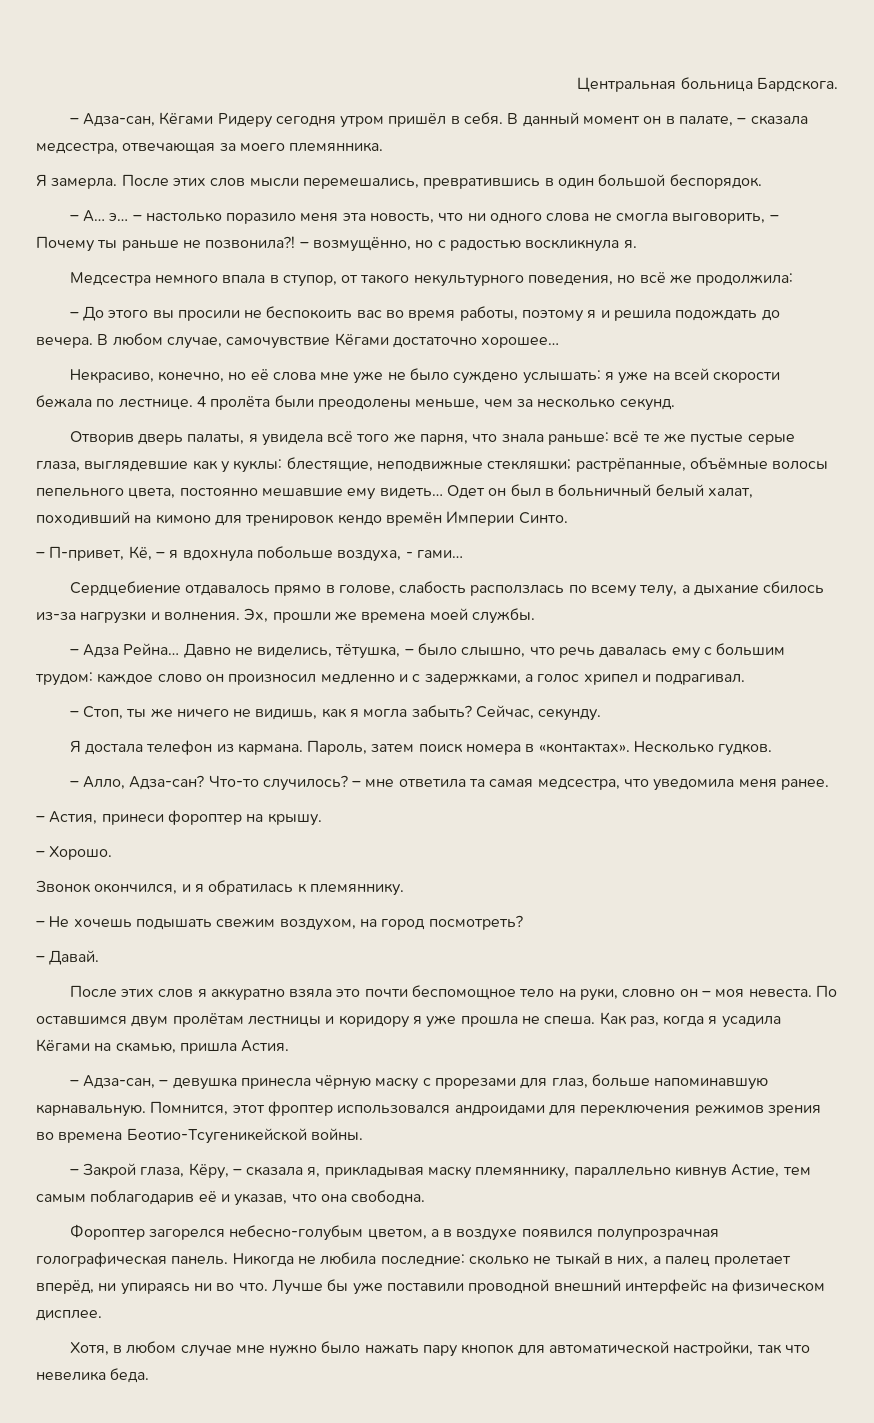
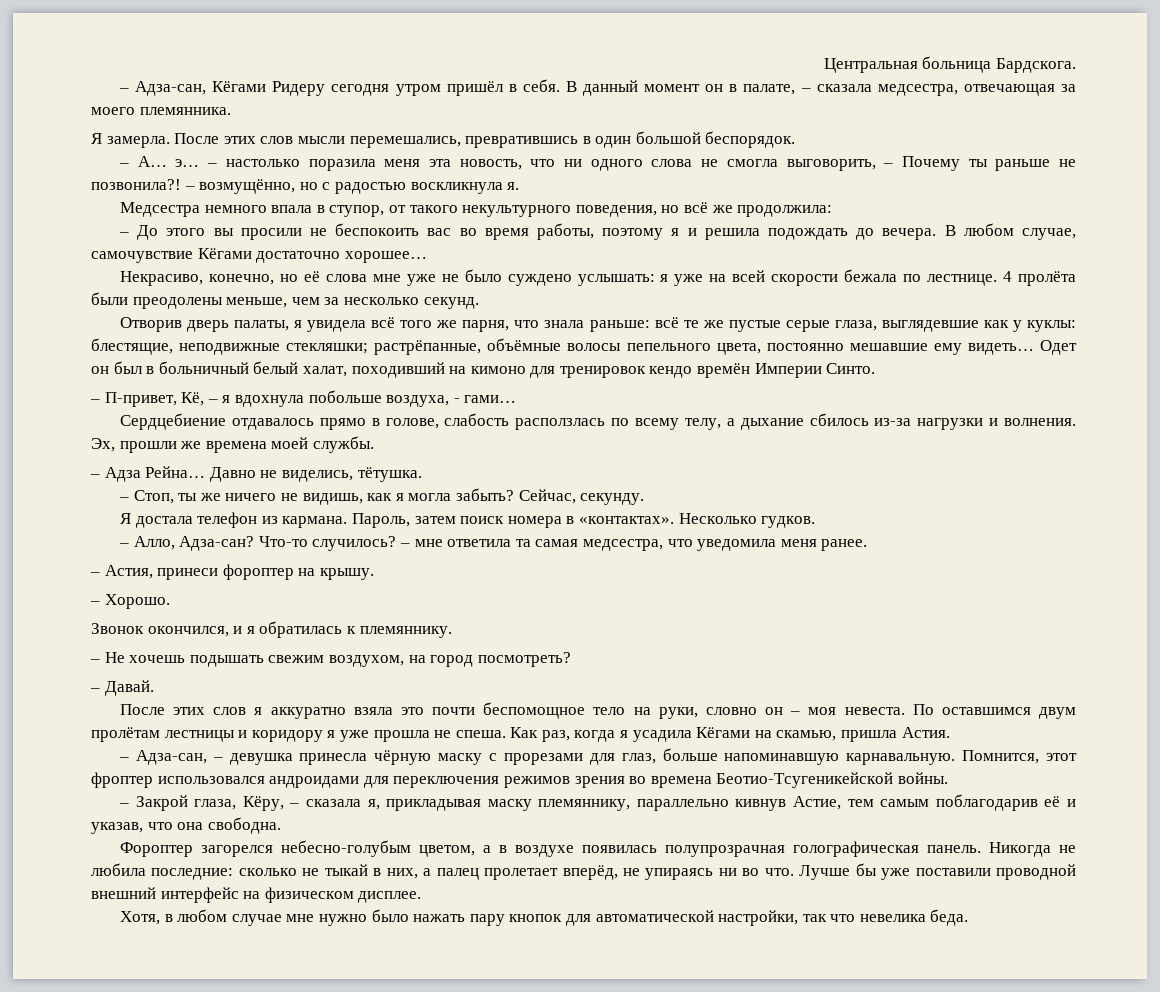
[226,213,297,224] поразило -> [308,159,376,171] поразила
[335,643,786,659] [35,672,746,686] тётушка, – было слышно, что речь давалась ему с большим трудом: каждое слово он произносил медленно и с задержками, а голос хрипел и подрагивал. -> [357,467,422,482] тётушка.
[521,1229,593,1238] появился -> [582,845,658,853] появилась
[98,1283,117,1291] ни -> [622,868,640,876] не

